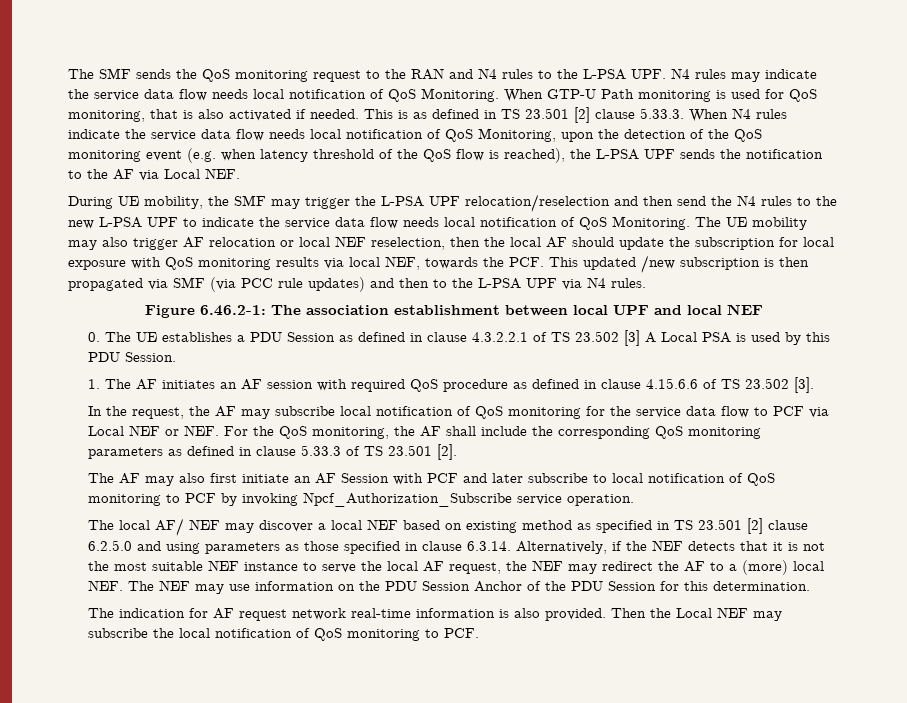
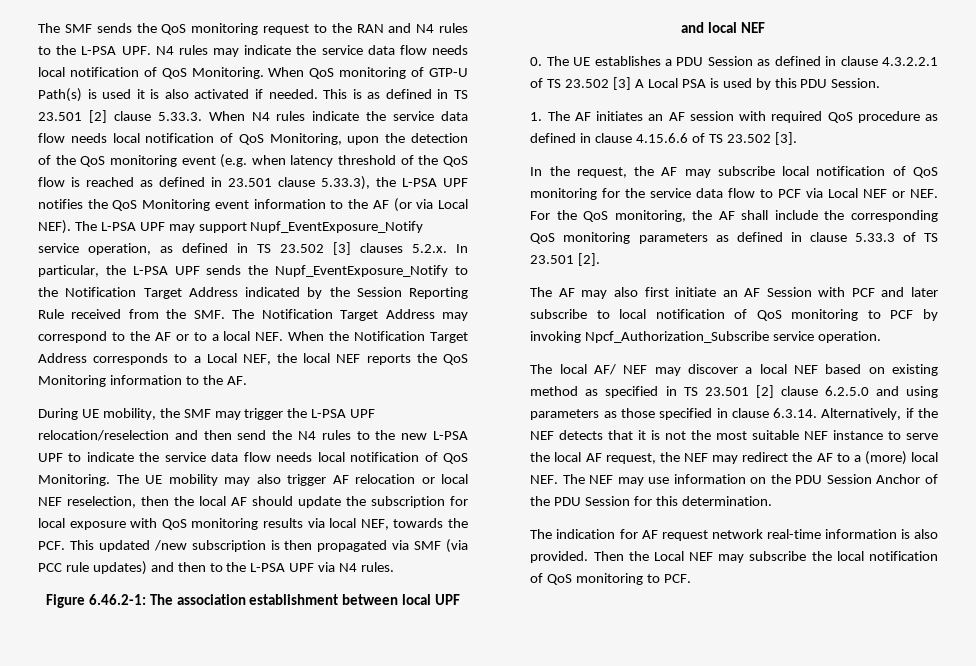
[547,89,817,102] [68,109,178,122] GTP-U Path monitoring is used for QoS monitoring, that -> [309,67,469,79] [38,88,145,102] QoS monitoring of GTP-U Path(s) is used it
[504,148,565,163] reached), -> [86,176,468,190] [38,198,469,212] [38,220,424,234] [38,242,468,255] [38,265,99,277] reached as defined in 23.501 clause 5.33.3), the L-PSA UPF notifies the QoS Monitoring event information to the AF (or via Local NEF). The L-PSA UPF may support Nupf_EventExposure_Notify service operation, as defined in TS 23.502 [3] clauses 5.2.x. In particular,
[746,149,823,159] [68,168,240,181] notification to the AF via Local NEF. -> [275,265,468,277] [38,287,468,299] [38,309,469,321] [38,331,468,343] [38,353,469,365] [38,375,247,387] Nupf_EventExposure_Notify to the Notification Target Address indicated by the Session Reporting Rule received from the SMF. The Notification Target Address may correspond to the AF or to a local NEF. When the Notification Target Address corresponds to a Local NEF, the local NEF reports the QoS Monitoring information to the AF.

